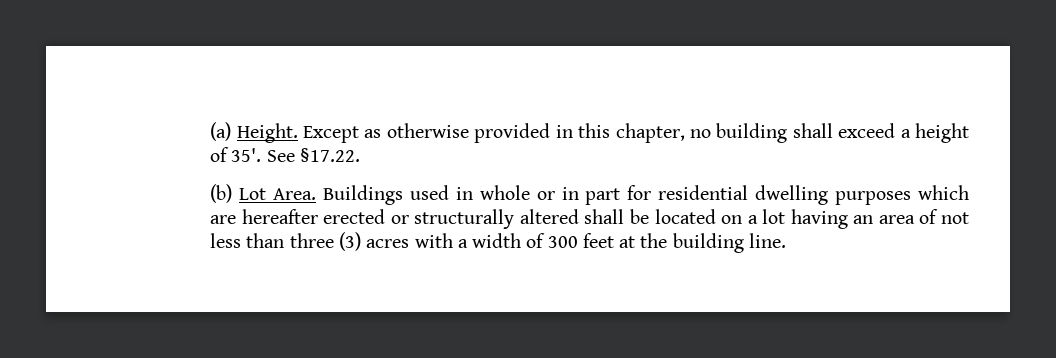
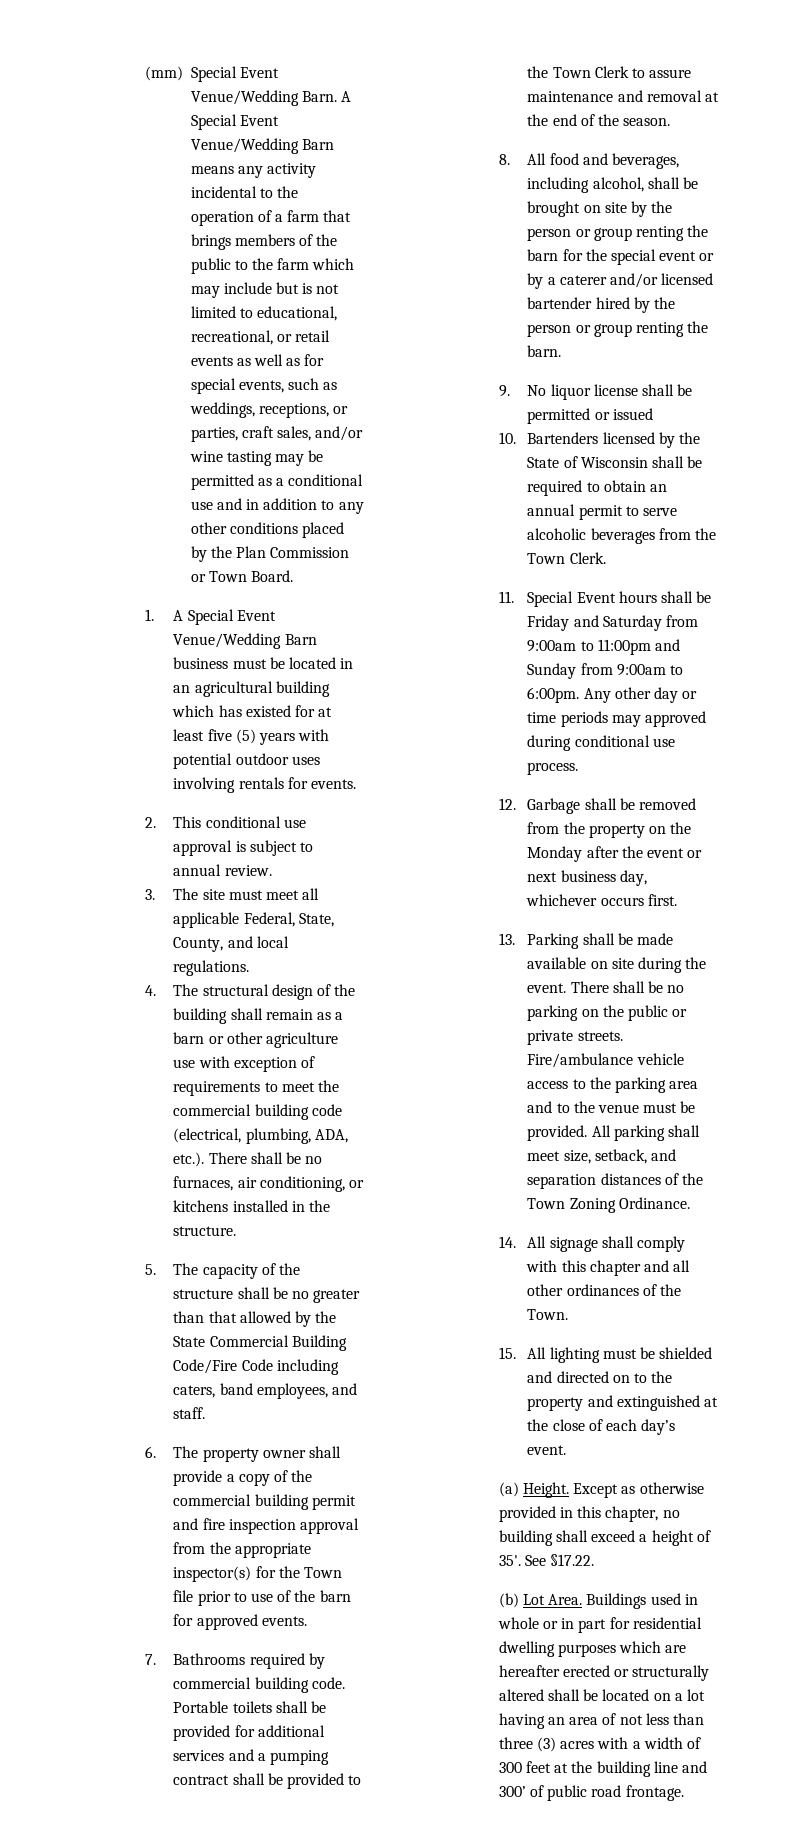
(210, 131) none -> [144,66,279,82] [190,90,352,106] [190,114,279,130] [190,138,334,154] [190,163,317,178] [190,186,299,198] [190,210,352,226] [190,234,338,250] [190,258,355,274] [190,282,340,298] [190,306,338,321] [190,330,331,345] [190,354,325,366] [190,378,338,394] [189,402,349,418] [190,426,364,442] [189,450,324,466] [190,474,364,490] [190,498,364,514] [190,522,345,538] [190,546,350,562] [190,570,294,582] [144,609,276,625] [173,633,317,649] [173,657,354,669] [173,681,330,697] [172,705,333,717] [173,729,330,745] [173,753,320,769] [173,777,356,793] [144,816,306,828] [173,840,313,856] [173,864,272,876] [144,888,320,900] [173,912,334,928] [173,936,289,952] [173,960,250,976] [144,984,356,1000] [173,1008,344,1024] [173,1032,338,1048] [173,1056,315,1072] [173,1080,339,1096] [173,1104,342,1120] [173,1128,348,1144] [173,1152,323,1167] [173,1176,364,1192] [173,1200,330,1212] [173,1226,237,1236] [144,1263,300,1279] [173,1287,361,1303] [173,1311,337,1327] [173,1335,347,1351] [173,1359,339,1375] [173,1383,357,1399] [173,1407,206,1419] [144,1446,341,1462] [173,1470,313,1486] [173,1494,356,1510] [173,1518,359,1534] [173,1542,311,1558] [173,1566,342,1582] [173,1590,351,1606] [173,1614,307,1630] [144,1653,325,1669] [173,1677,345,1693] [173,1701,326,1713] [173,1725,325,1741] [173,1749,329,1765] [173,1773,362,1789] [527,66,692,78] [527,90,719,102] [527,114,671,126] [498,153,679,169] [527,177,698,193] [527,201,673,217] [527,225,709,241] [527,249,715,265] [527,273,714,289] [527,297,675,313] [527,321,709,337] [527,345,562,357] [498,384,693,400] [527,408,653,424] [498,432,700,448] [527,456,703,468] [527,480,667,496] [527,504,677,520] [527,528,716,544] [527,552,606,564] [498,591,712,607] [527,615,698,631] [527,639,680,655] [527,663,683,679] [527,687,698,703] [527,711,706,727] [527,735,675,751] [527,762,579,775] [498,798,696,814] [527,822,692,838] [527,846,703,862] [527,870,647,886] [526,894,677,906] [498,933,673,949] [527,957,707,973] [527,981,685,993] [527,1005,688,1021] [527,1030,623,1045] [527,1053,684,1068] [527,1077,699,1093] [527,1101,696,1113] [527,1125,700,1141] [527,1149,676,1164] [527,1173,703,1189] [527,1197,690,1213] [498,1236,685,1252] [526,1260,691,1276] [527,1284,681,1296] [527,1309,569,1320] [498,1347,713,1363] [527,1371,673,1383] [527,1395,718,1411] [527,1419,676,1435] [527,1445,567,1455] (mm) Special Event Venue/Wedding Barn. A Special Event Venue/Wedding Barn means any activity incidental to the operation of a farm that brings members of the public to the farm which may include but is not limited to educational, recreational, or retail events as well as for special events, such as weddings, receptions, or parties, craft sales, and/or wine tasting may be permitted as a conditional use and in addition to any other conditions placed by the Plan Commission or Town Board. // 1. A Special Event Venue/Wedding Barn business must be located in an agricultural building which has existed for at least five (5) years with potential outdoor uses involving rentals for events. // 2. This conditional use approval is subject to annual review. // 3. The site must meet all applicable Federal, State, County, and local regulations. // 4. The structural design of the building shall remain as a barn or other agriculture use with exception of requirements to meet the commercial building code (electrical, plumbing, ADA, etc.). There shall be no furnaces, air conditioning, or kitchens installed in the structure. // 5. The capacity of the structure shall be no greater than that allowed by the State Commercial Building Code/Fire Code including caters, band employees, and staff. // 6. The property owner shall provide a copy of the commercial building permit and fire inspection approval from the appropriate inspector(s) for the Town file prior to use of the barn for approved events. // 7. Bathrooms required by commercial building code. Portable toilets shall be provided for additional services and a pumping contract shall be provided to the Town Clerk to assure maintenance and removal at the end of the season. // 8. All food and beverages, including alcohol, shall be brought on site by the person or group renting the barn for the special event or by a caterer and/or licensed bartender hired by the person or group renting the barn. // 9. No liquor license shall be permitted or issued // 10. Bartenders licensed by the State of Wisconsin shall be required to obtain an annual permit to serve alcoholic beverages from the Town Clerk. // 11. Special Event hours shall be Friday and Saturday from 9:00am to 11:00pm and Sunday from 9:00am to 6:00pm. Any other day or time periods may approved during conditional use process. // 12. Garbage shall be removed from the property on the Monday after the event or next business day, whichever occurs first. // 13. Parking shall be made available on site during the event. There shall be no parking on the public or private streets. Fire/ambulance vehicle access to the parking area and to the venue must be provided. All parking shall meet size, setback, and separation distances of the Town Zoning Ordinance. // 14. All signage shall comply with this chapter and all other ordinances of the Town. // 15. All lighting must be shielded and directed on to the property and extinguished at the close of each day’s event. //
[748,233,786,248] line. -> [653,1761,708,1773] [498,1785,684,1801] line and 300’ of public road frontage.

